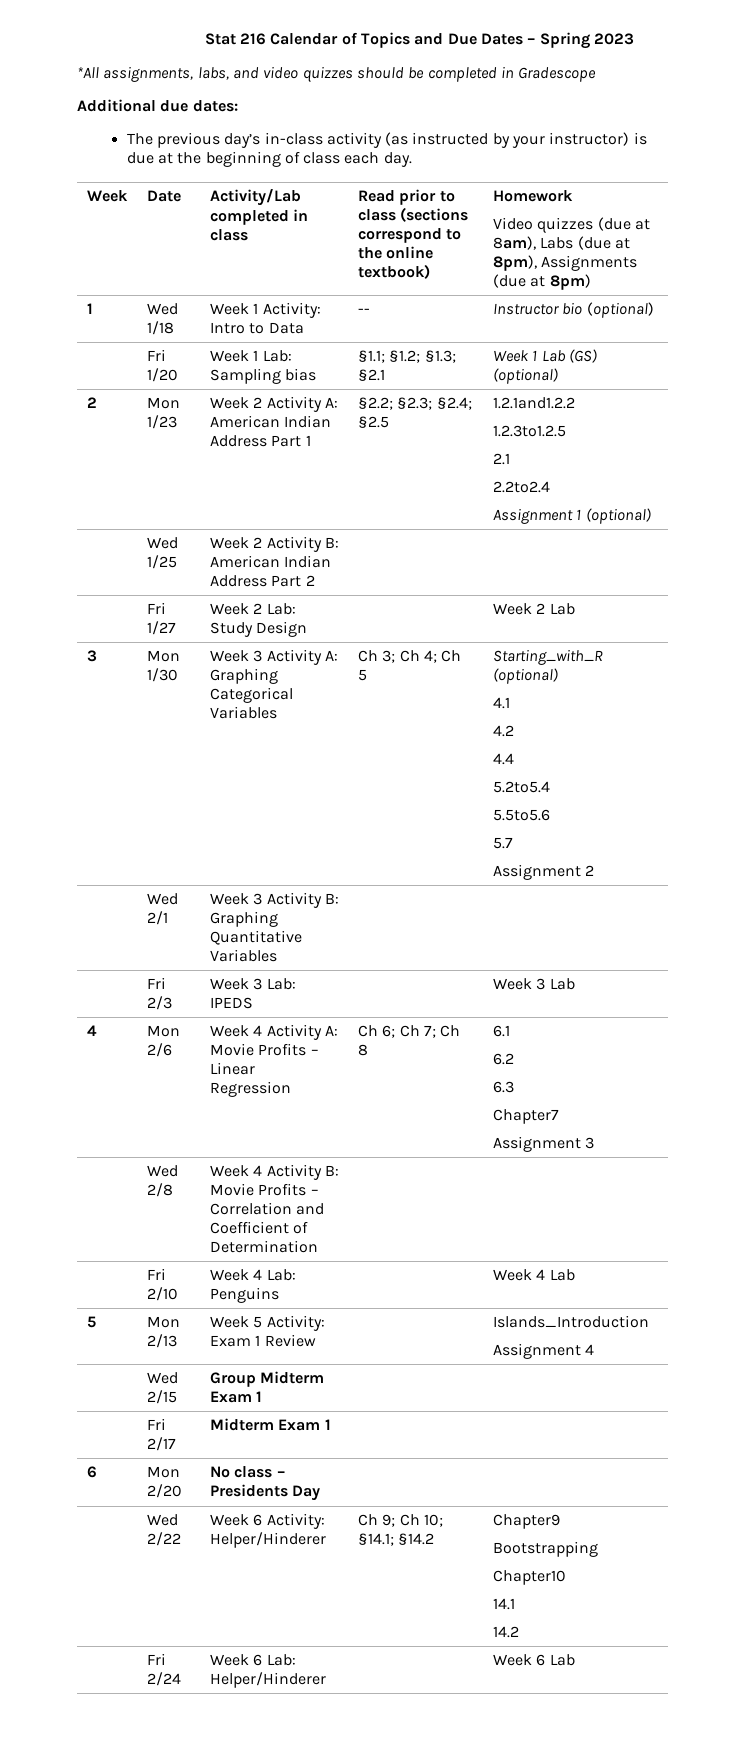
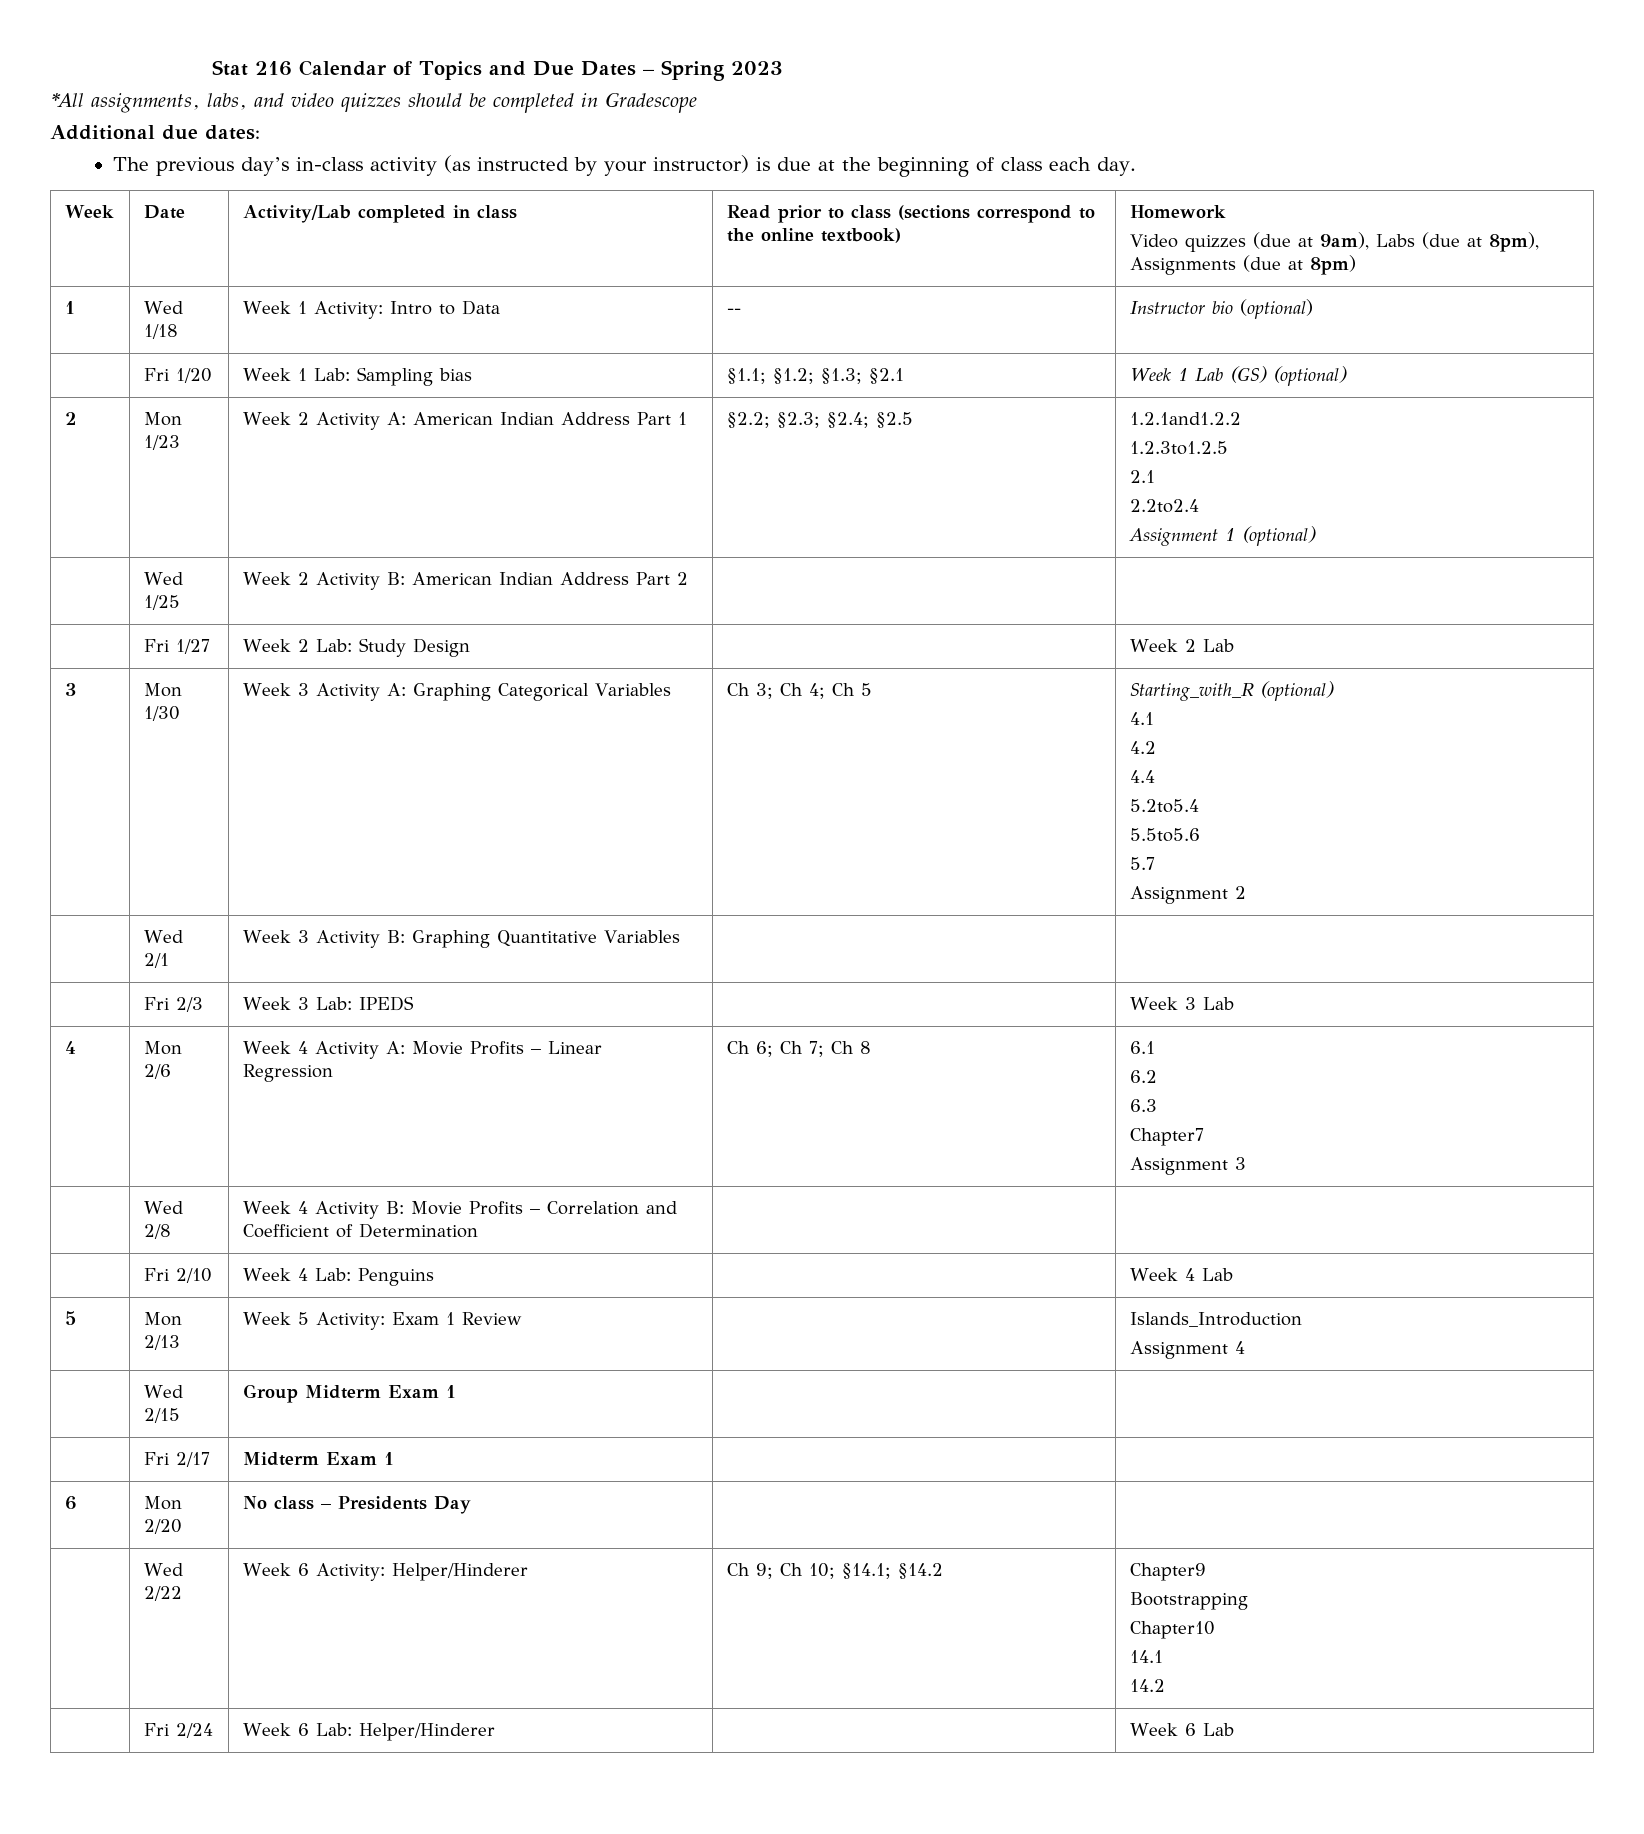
[492,236,536,250] 8am), -> [1319,232,1369,250] 9am),

